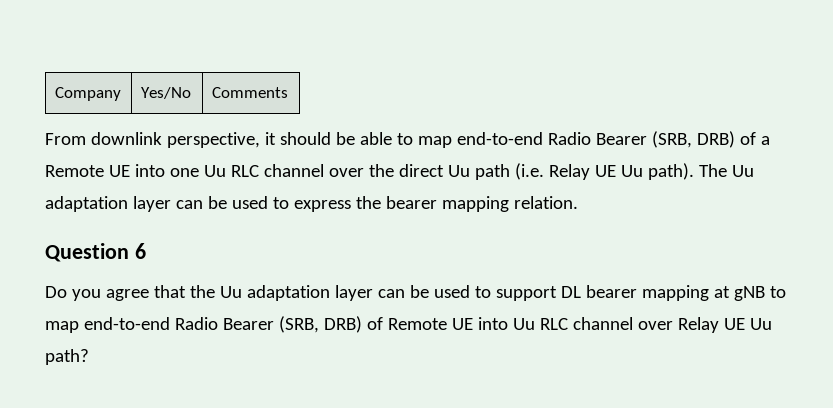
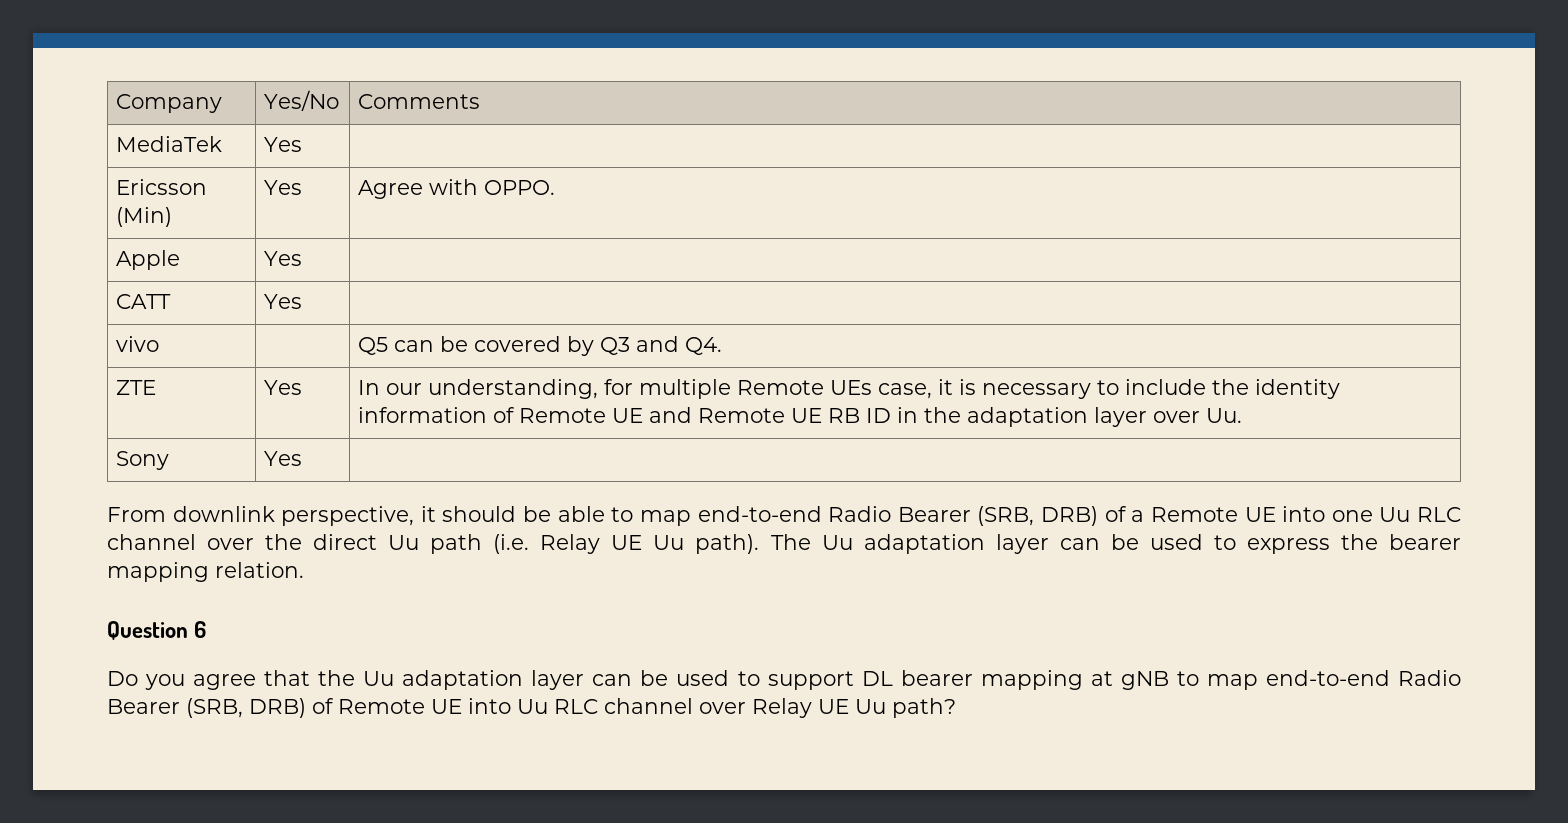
(288, 92) none -> [115,136,222,152] [263,137,302,152] [115,179,207,195] [115,207,172,227] [263,180,302,195] [357,179,555,199] [115,250,180,270] [263,251,302,266] [115,294,171,309] [263,294,302,309] [115,336,159,352] [357,336,722,356] [115,380,156,395] [263,380,302,395] [357,379,1340,399] [357,407,1242,427] [115,451,169,470] [263,451,302,466] // MediaTek | Yes | // Ericsson (Min) | Yes | Agree with OPPO. // Apple | Yes | // CATT | Yes | // vivo | | Q5 can be covered by Q3 and Q4. // ZTE | Yes | In our understanding, for multiple Remote UEs case, it is necessary to include the identity information of Remote UE and Remote UE RB ID in the adaptation layer over Uu. // Sony | Yes |

